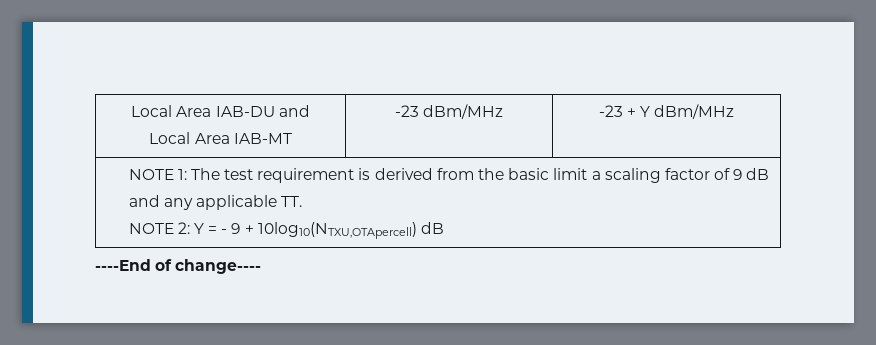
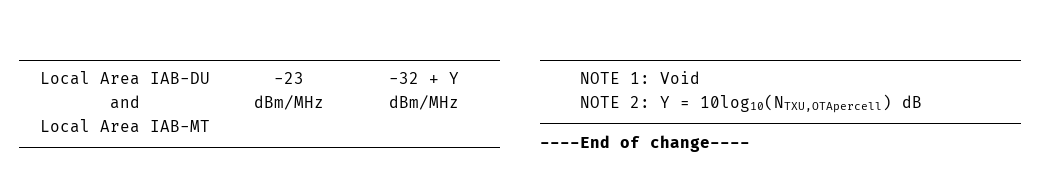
[598,105,623,117] -23 -> [389,72,419,84] -32
[190,168,770,183] [128,195,303,210] The test requirement is derived from the basic limit a scaling factor of 9 dB and any applicable TT. -> [660,71,701,84] Void
[221,223,254,234] - 9 + -> (691, 104) none

